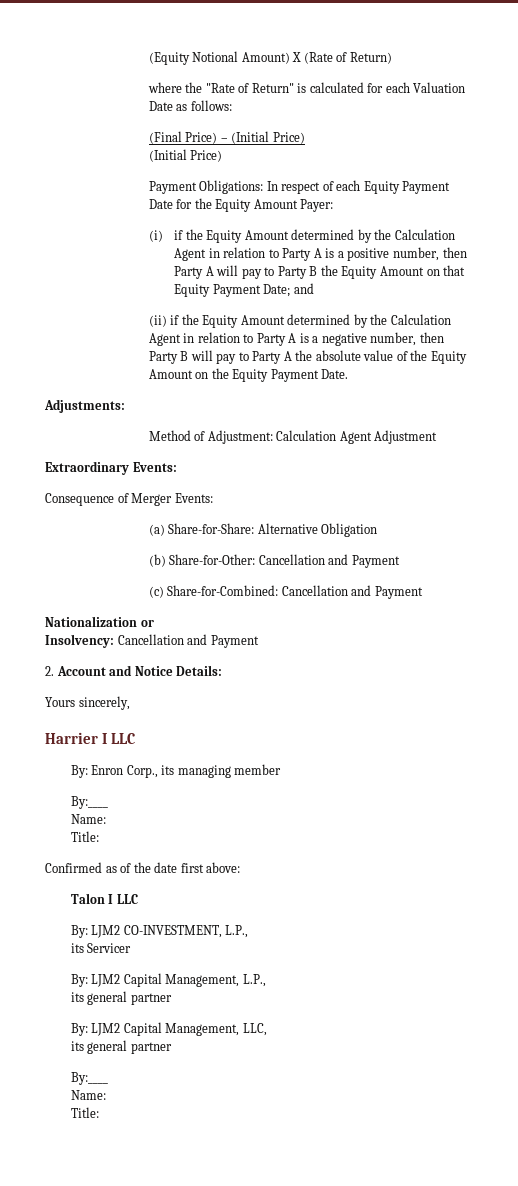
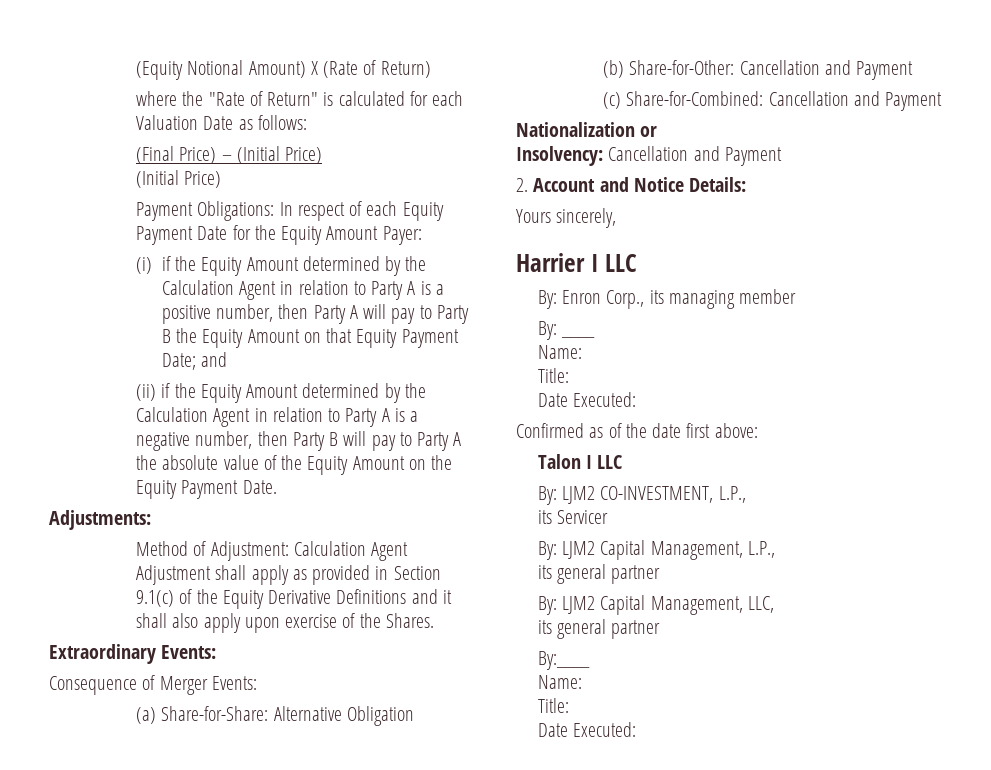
(438, 437) none -> [215,565,441,585] [136,589,452,609] [136,613,434,633] shall apply as provided in Section 9.1(c) of the Equity Derivative Definitions and it shall also apply upon exercise of the Shares.
[70,796,108,809] [70,814,106,824] [70,831,99,842] By:____ // Name: // Title: -> [537,321,596,340] [537,345,582,359] [537,368,569,383] [537,392,637,407] By: ____ // Name: // Title: // Date Executed:
(99, 1112) none -> [537,722,637,737] // Date Executed:

